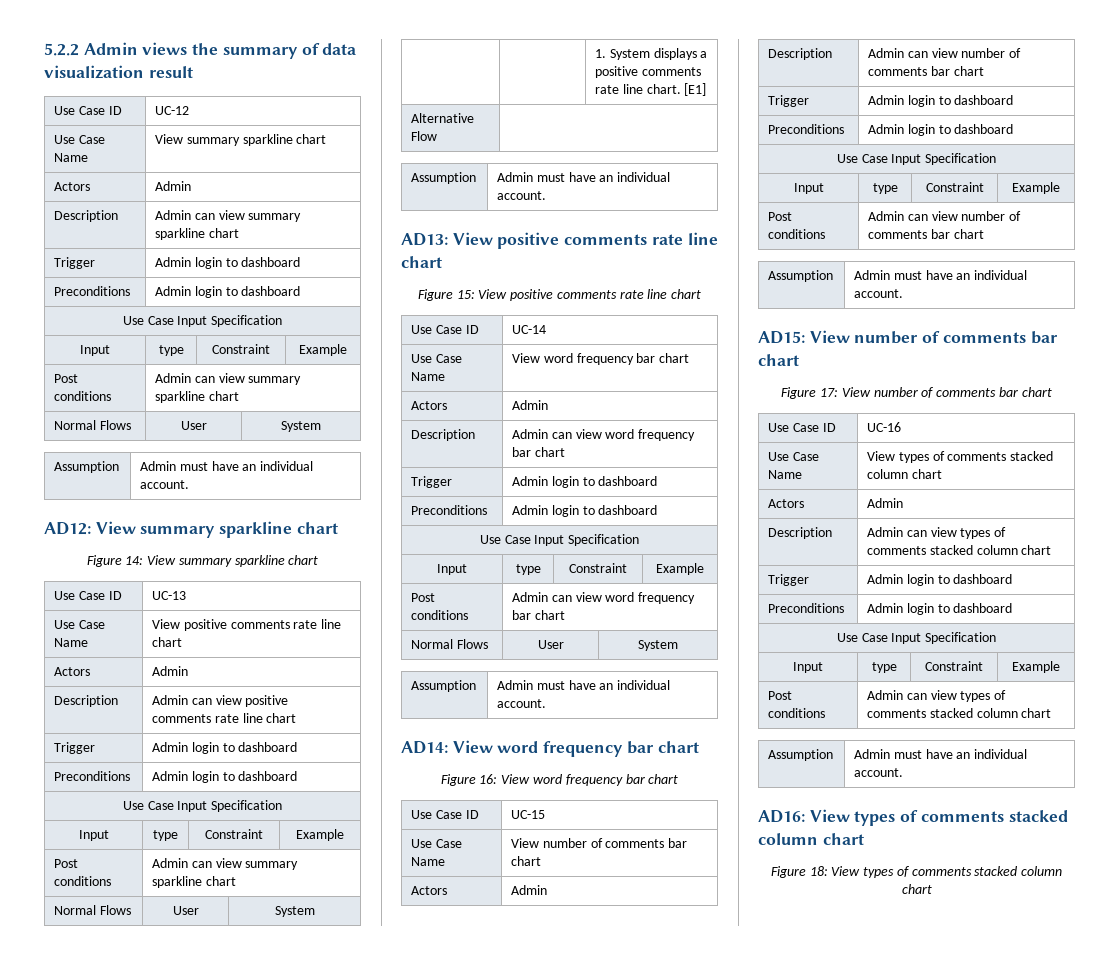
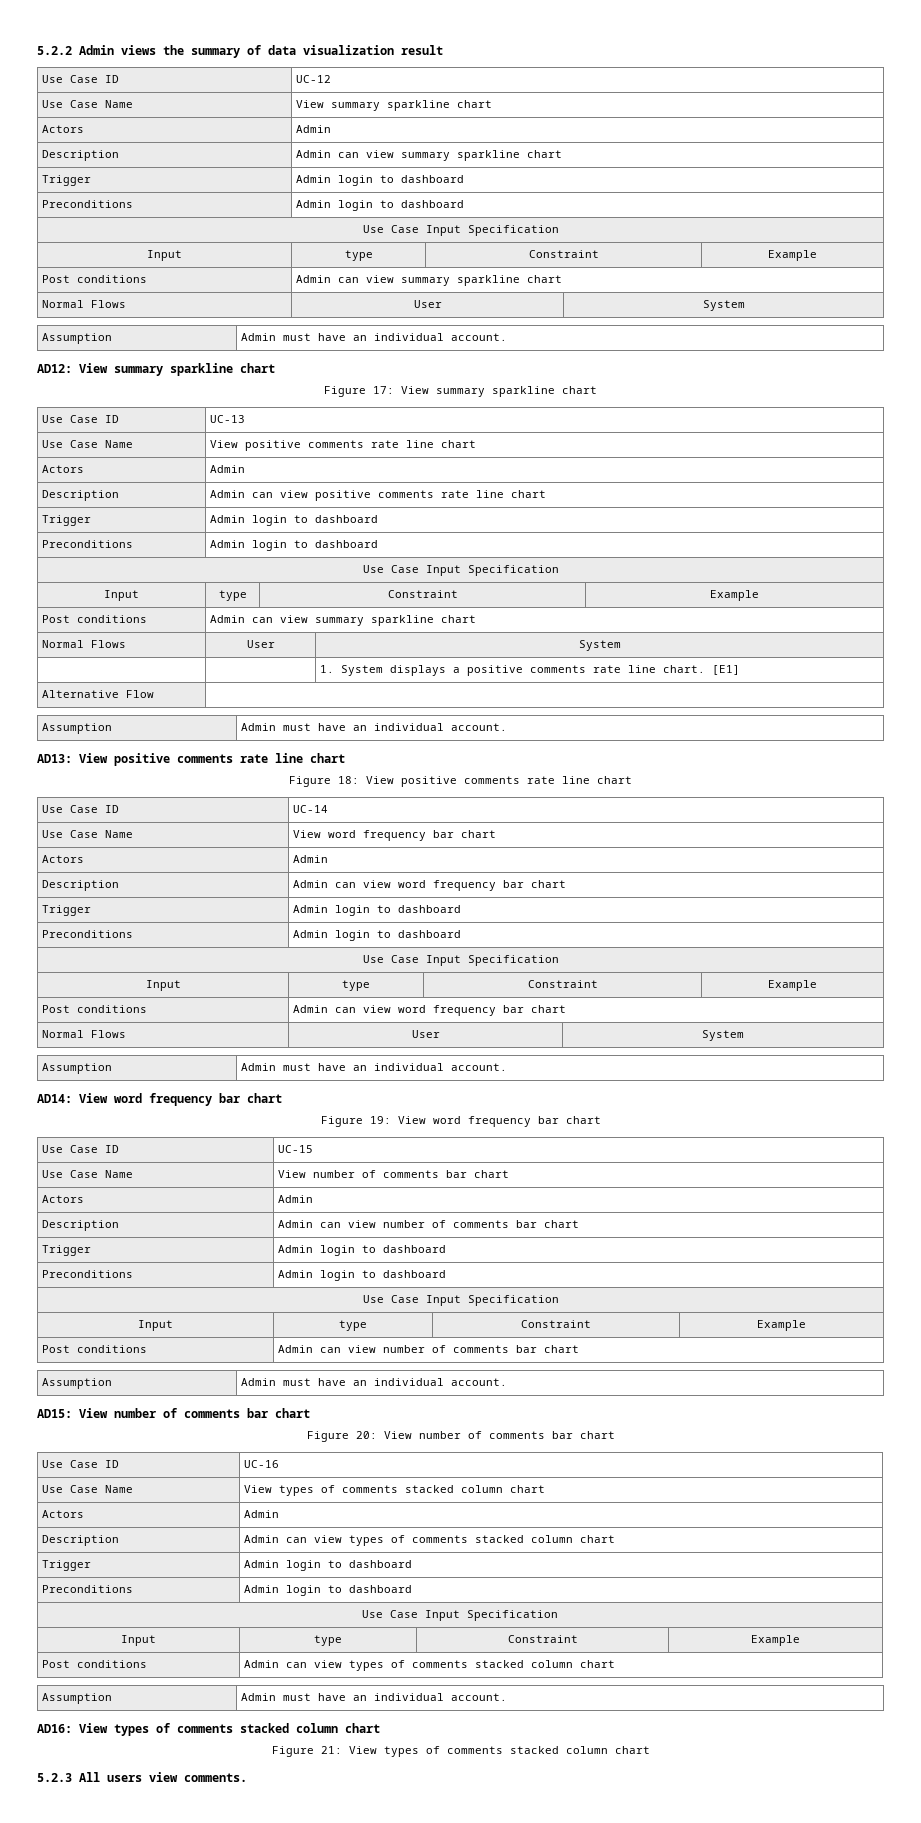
[125,556,144,565] 14: -> [373,386,394,394] 17:
[456,290,475,299] 15: -> [338,776,359,784] 18:
[479,774,498,784] 16: -> [369,1116,391,1124] 19:
[820,388,839,397] 17: -> [355,1431,377,1439] 20:
[809,866,1063,878] [901,884,932,894] 18: View types of comments stacked column chart -> [320,1746,650,1757] [37,1772,247,1782] 21: View types of comments stacked column chart // 5.2.3 All users view comments.

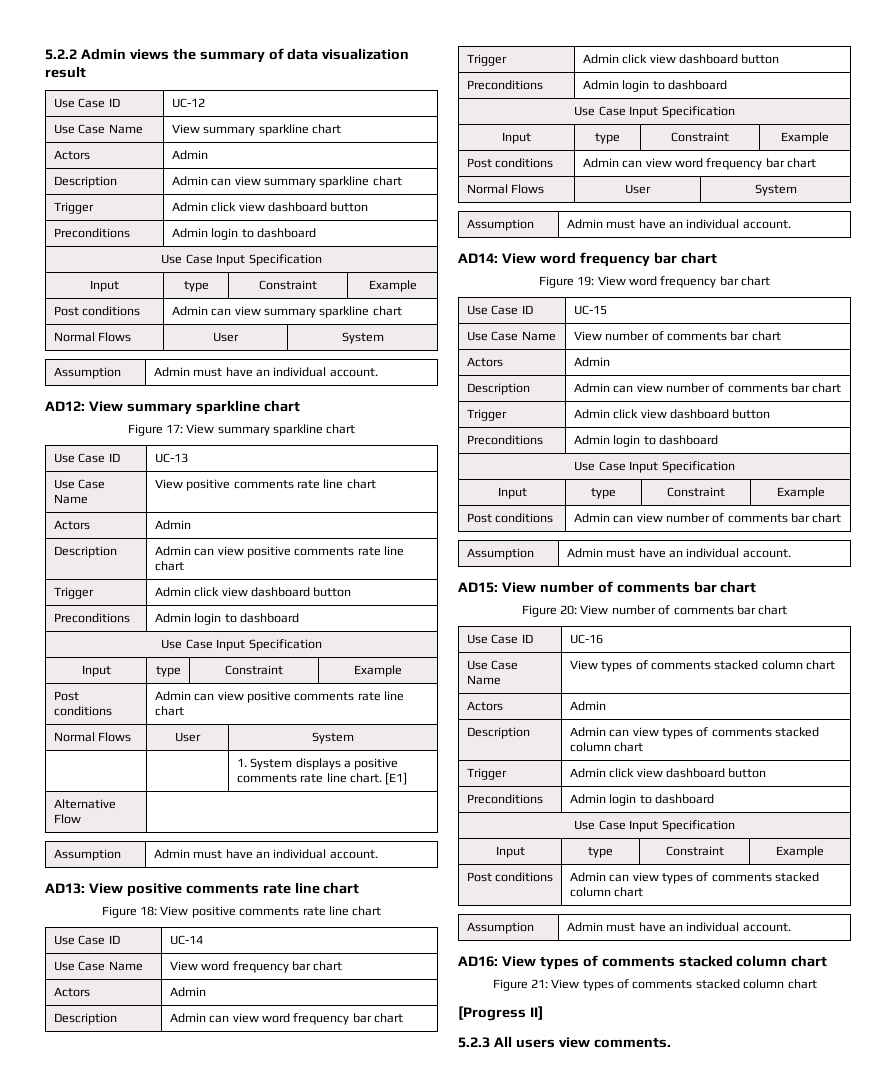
[337,175,464,186] login to dashboard -> [211,202,369,212] click view dashboard button
[251,515,378,526] login to dashboard -> [194,587,352,597] click view dashboard button
[314,615,434,626] summary sparkline -> [246,691,404,703] positive comments rate line
[334,905,461,916] login to dashboard -> [622,54,780,64] click view dashboard button
[319,1245,446,1256] login to dashboard -> [613,409,771,419] click view dashboard button
[285,1560,412,1571] login to dashboard -> [609,768,767,778] click view dashboard button
(650, 1750) none -> [458,1006,543,1021] // [Progress II]

